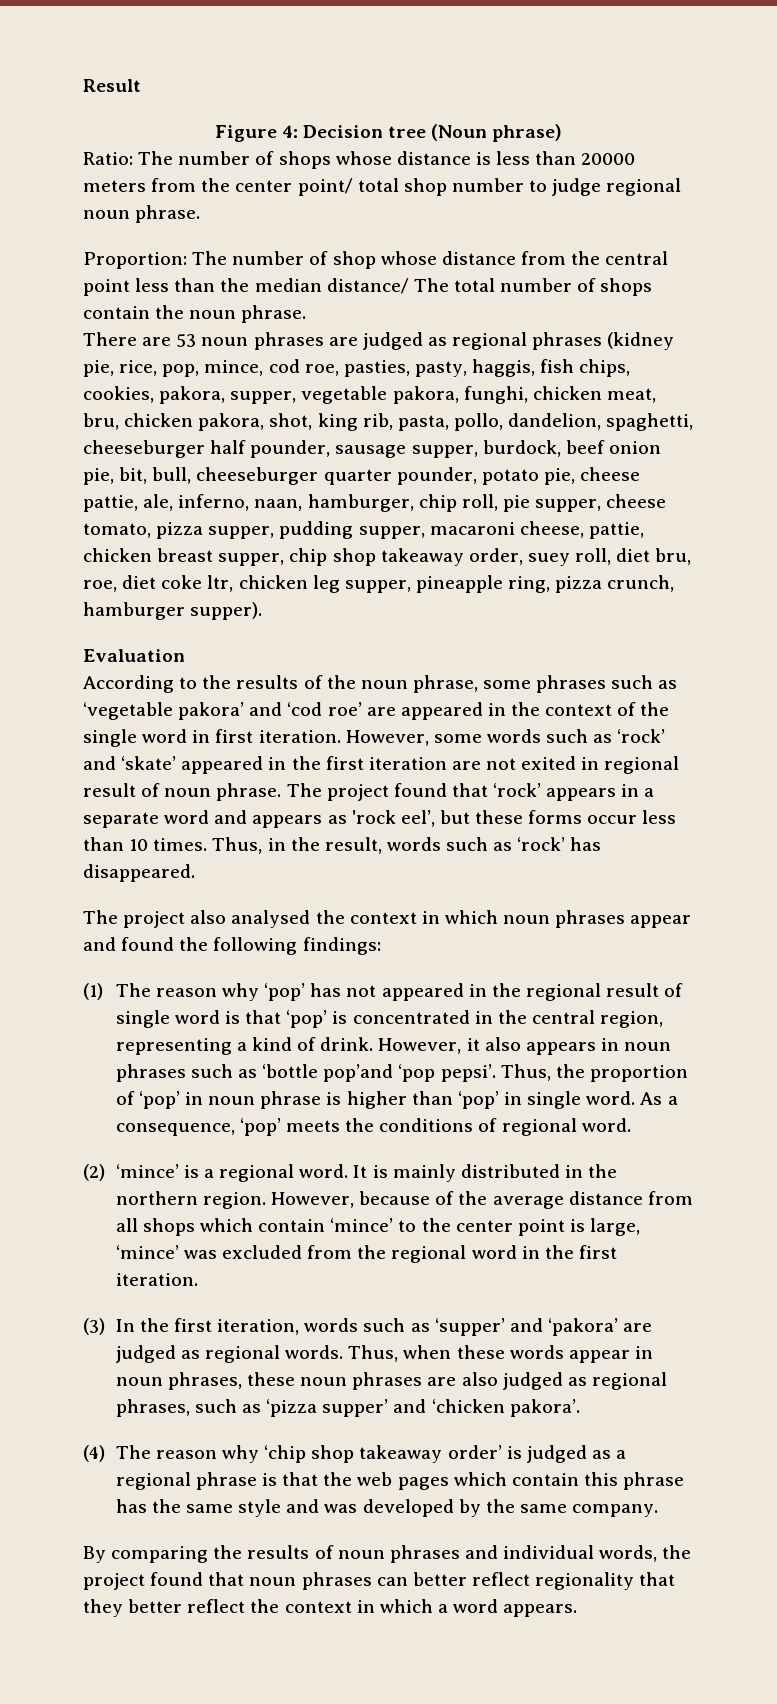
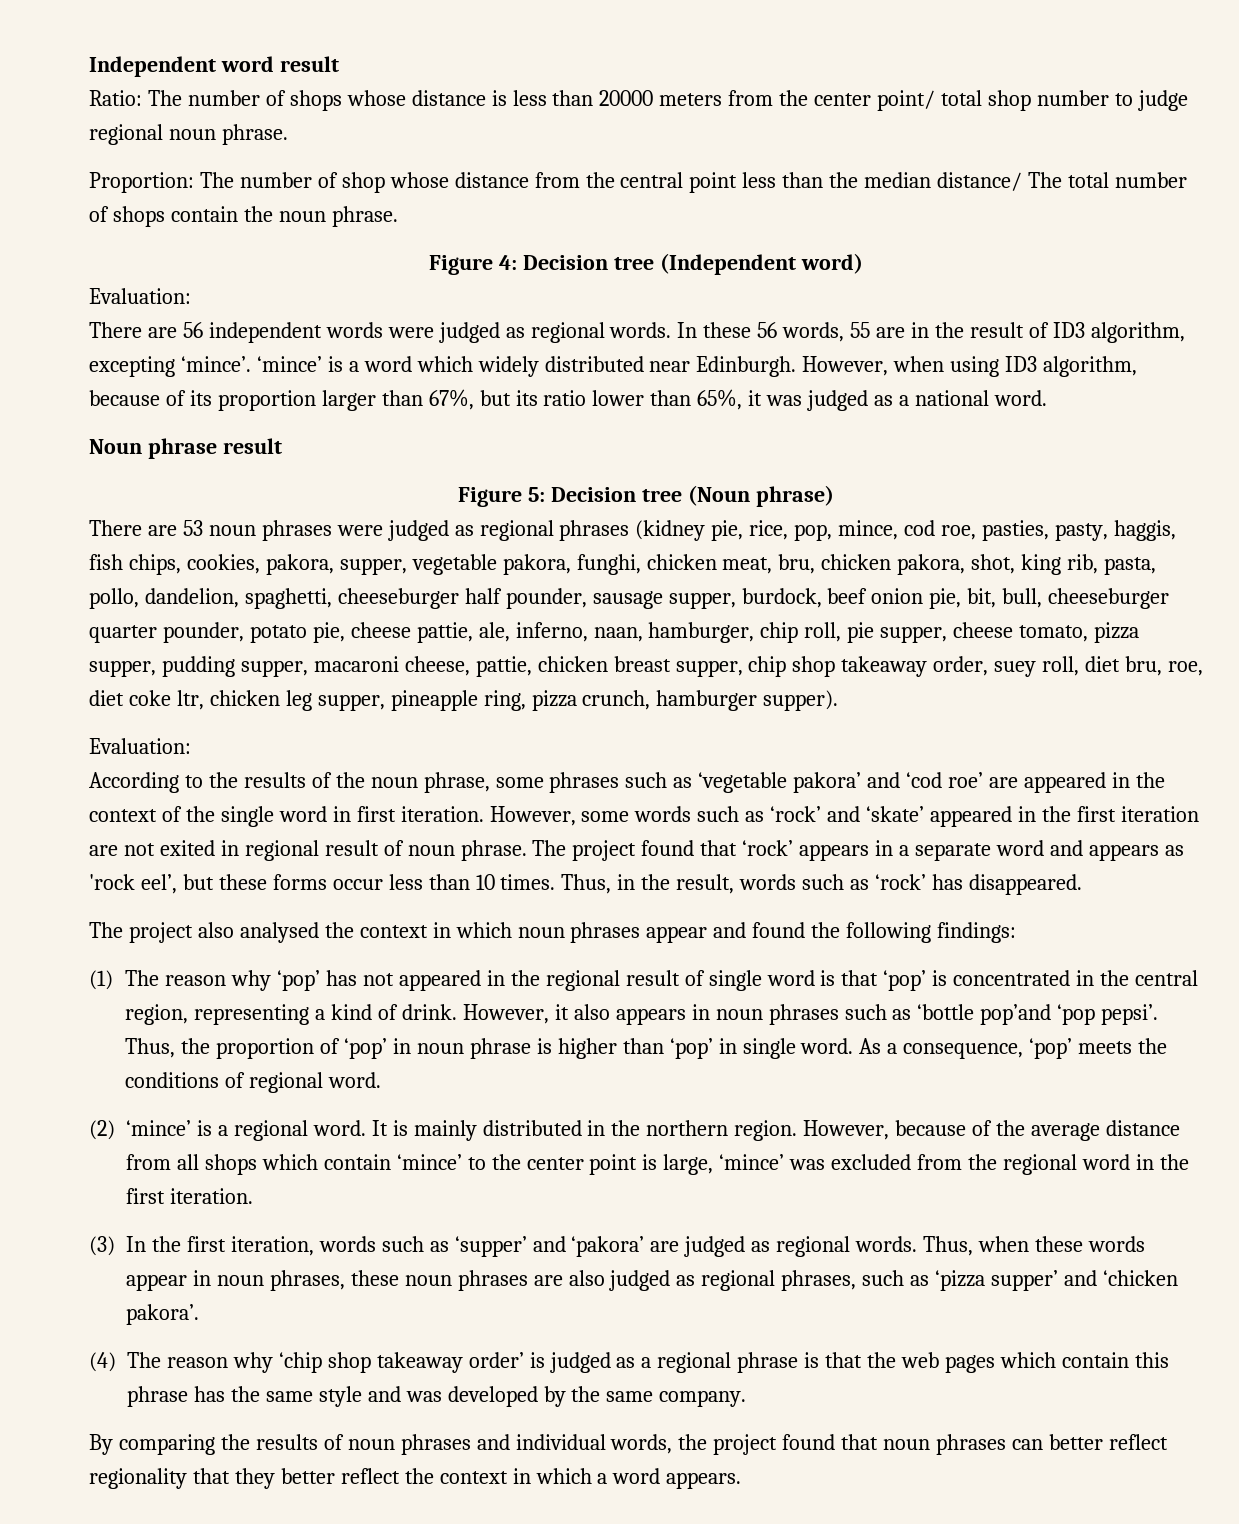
[83,79,141,92] [214,124,563,142] Result // Figure 4: Decision tree (Noun phrase) -> [89,56,339,77] Independent word result
(307, 314) none -> [429,253,863,275] [89,288,191,304] [89,322,1185,343] [89,356,1138,377] [89,389,1047,411] [89,438,282,459] [458,485,834,507] // Figure 4: Decision tree (Independent word) // Evaluation: // There are 56 independent words were judged as regional words. In these 56 words, 55 are in the result of ID3 algorithm, excepting ‘mince’. ‘mince’ is a word which widely distributed near Edinburgh. However, when using ID3 algorithm, because of its proportion larger than 67%, but its ratio lower than 65%, it was judged as a national word. // Noun phrase result // Figure 5: Decision tree (Noun phrase)
[328,337,358,346] are -> [336,525,383,536] were
[83,649,185,662] Evaluation -> [89,738,191,754] Evaluation:

